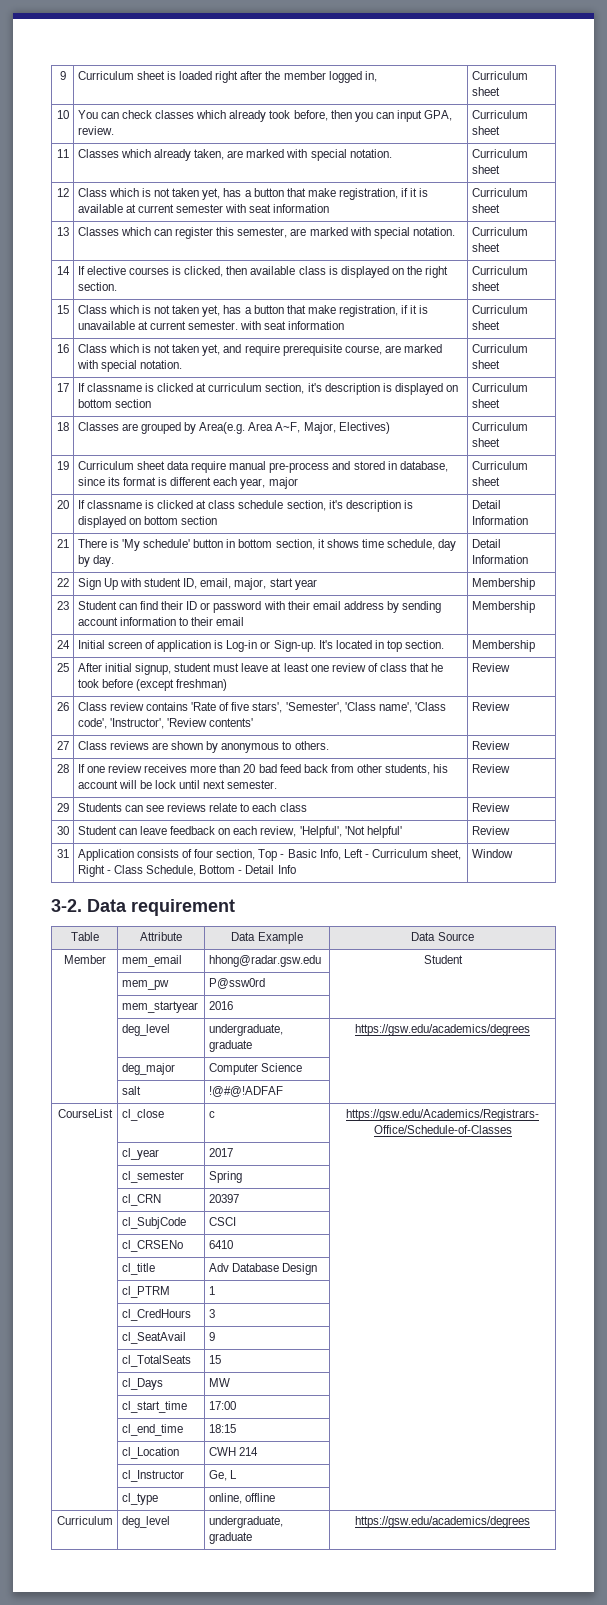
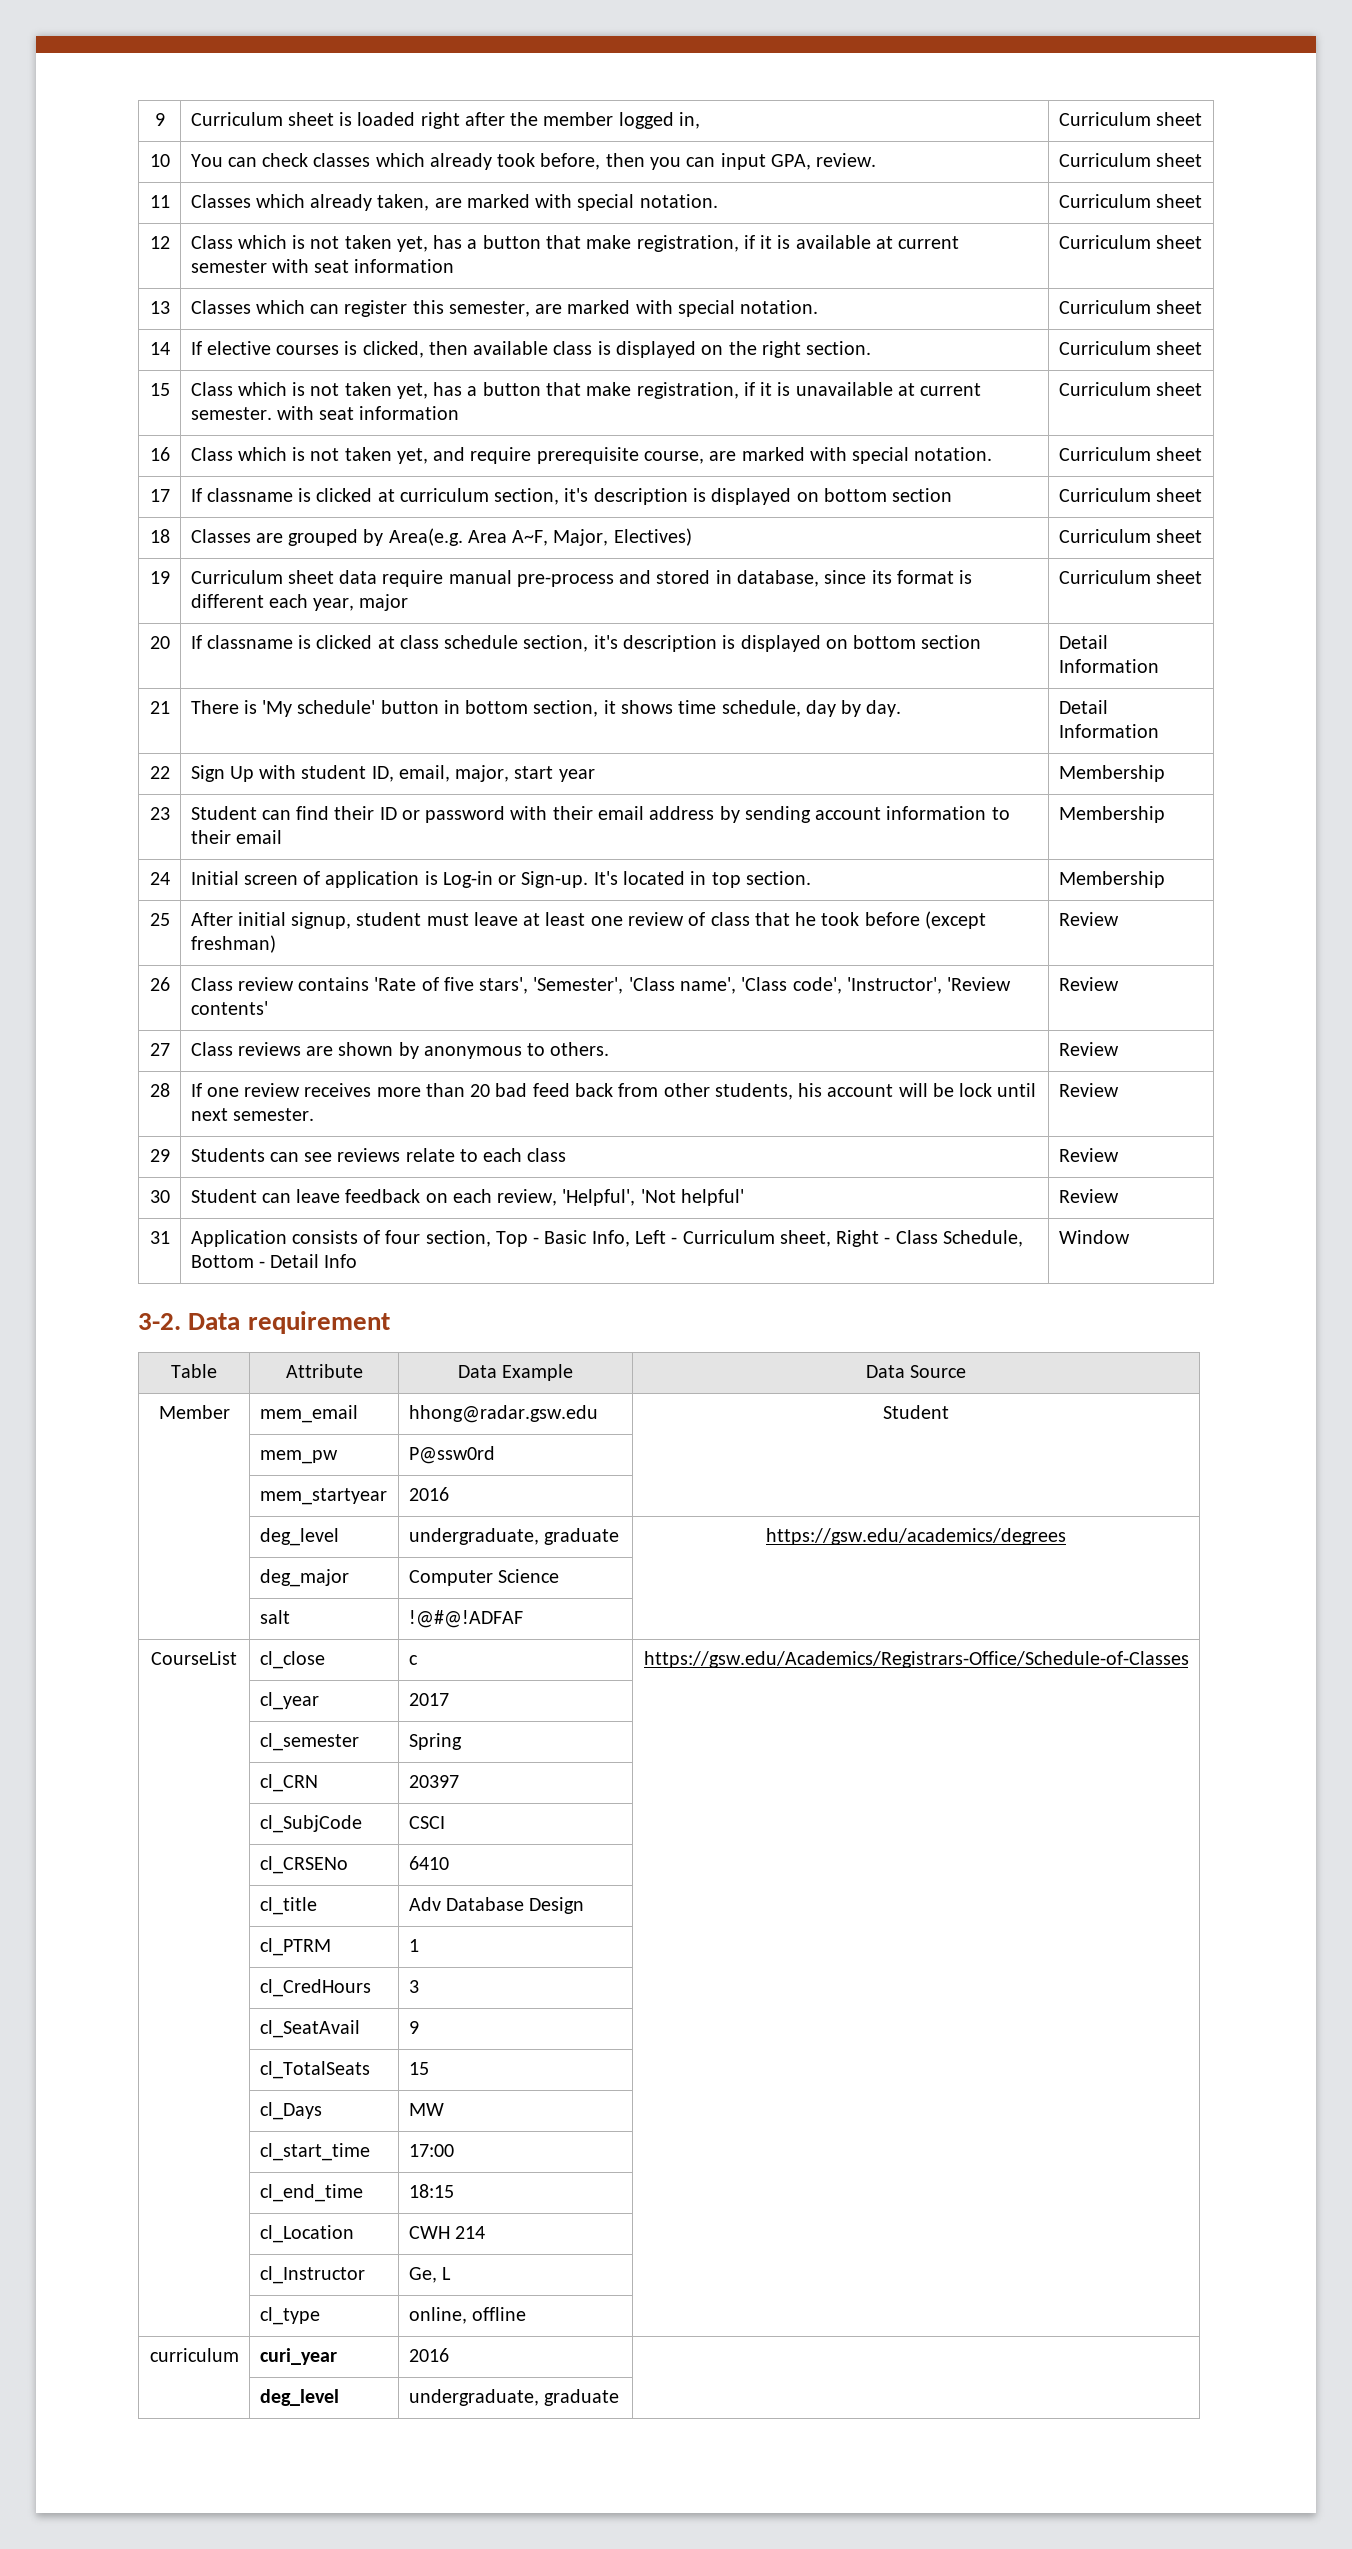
[56,1516,113,1525] [121,1516,170,1528] [208,1516,283,1528] [208,1532,252,1544] [355,1516,530,1528] Curriculum | deg_level | undergraduate, graduate | https://gsw.edu/academics/degrees -> [149,2348,239,2362] [259,2348,337,2365] [408,2348,449,2362] [259,2389,339,2406] [408,2389,619,2406] curriculum | curi_year | 2016 | // | deg_level | undergraduate, graduate |

